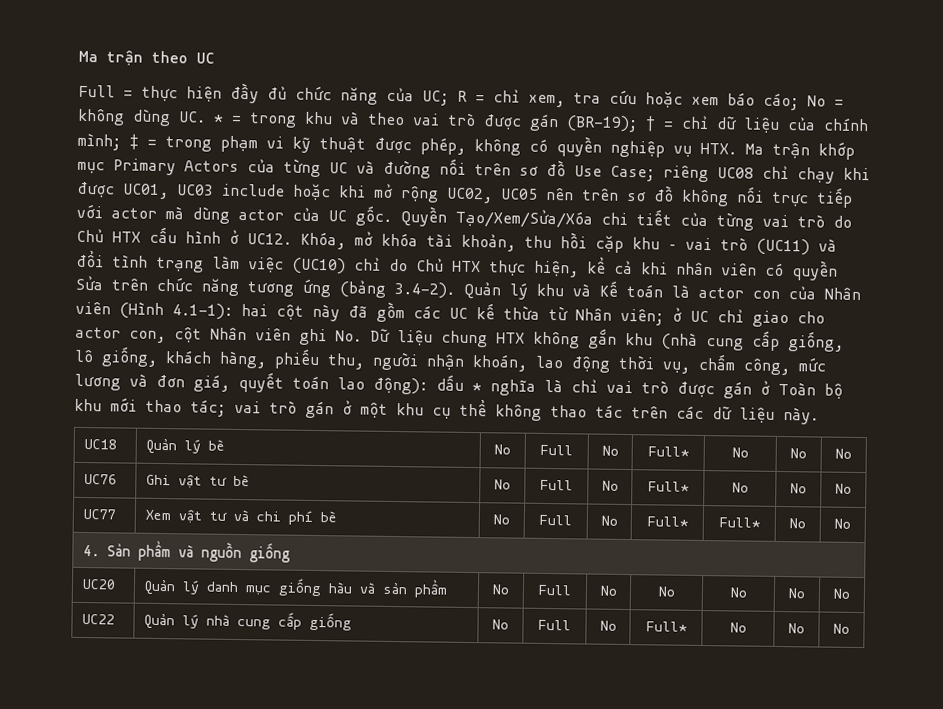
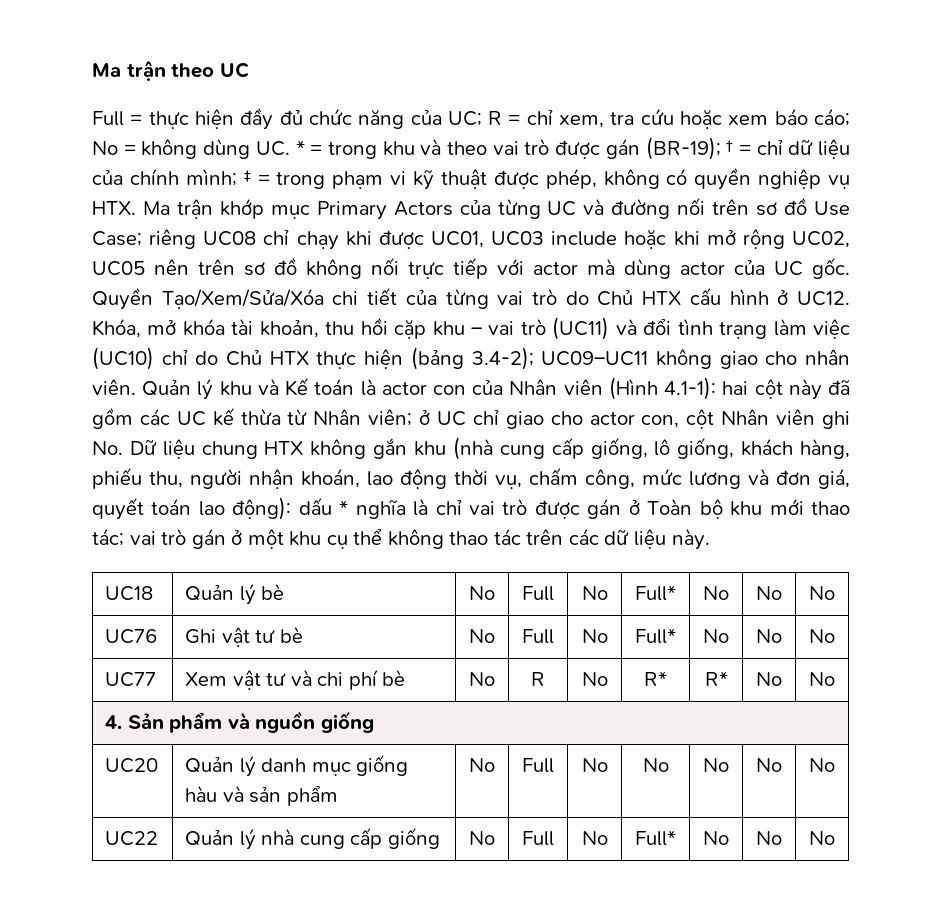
[534,256,838,281] [75,275,455,299] hiện, kể cả khi nhân viên có quyền Sửa trên chức năng tương ứng (bảng 3.4-2). -> [364,347,851,370] [92,379,136,395] hiện (bảng 3.4-2); UC09–UC11 không giao cho nhân viên.
[539,514,572,526] [600,515,618,526] [646,516,688,527] [718,517,760,528] Full | No | Full* | Full* -> [531,672,545,686] [581,672,608,686] [644,671,667,686] [704,671,728,686] R | No | R* | R*

